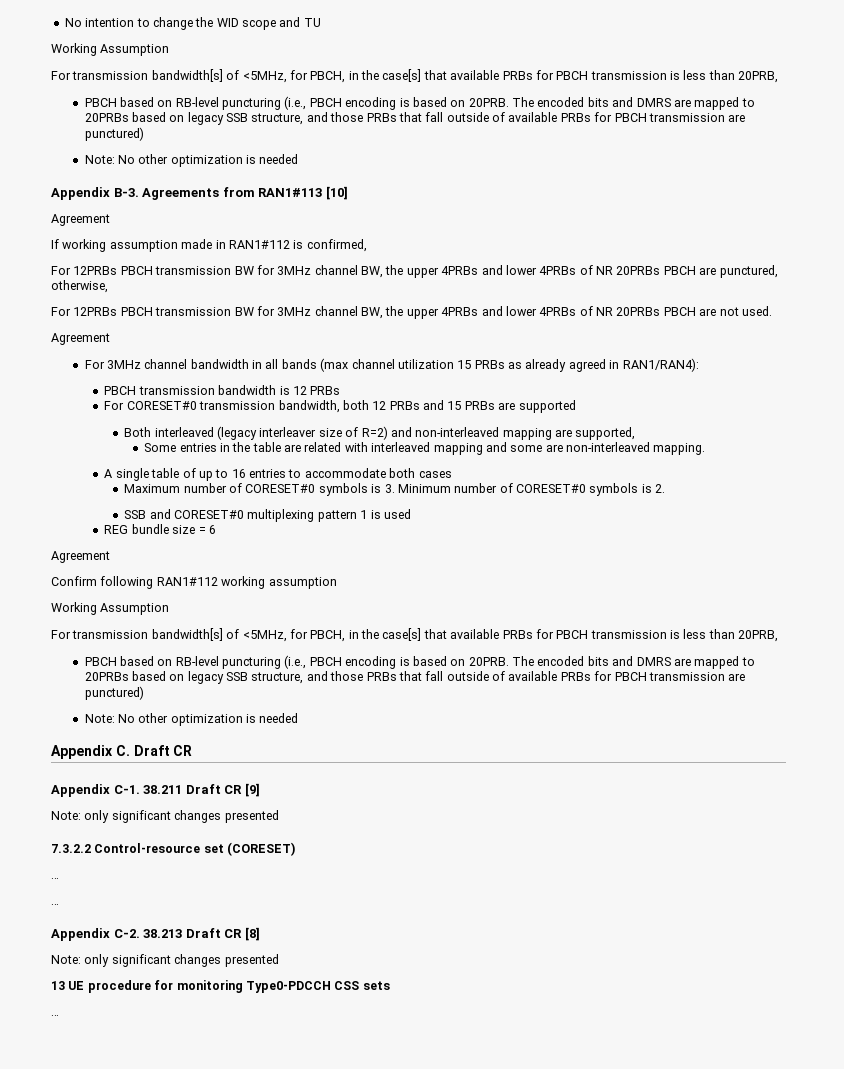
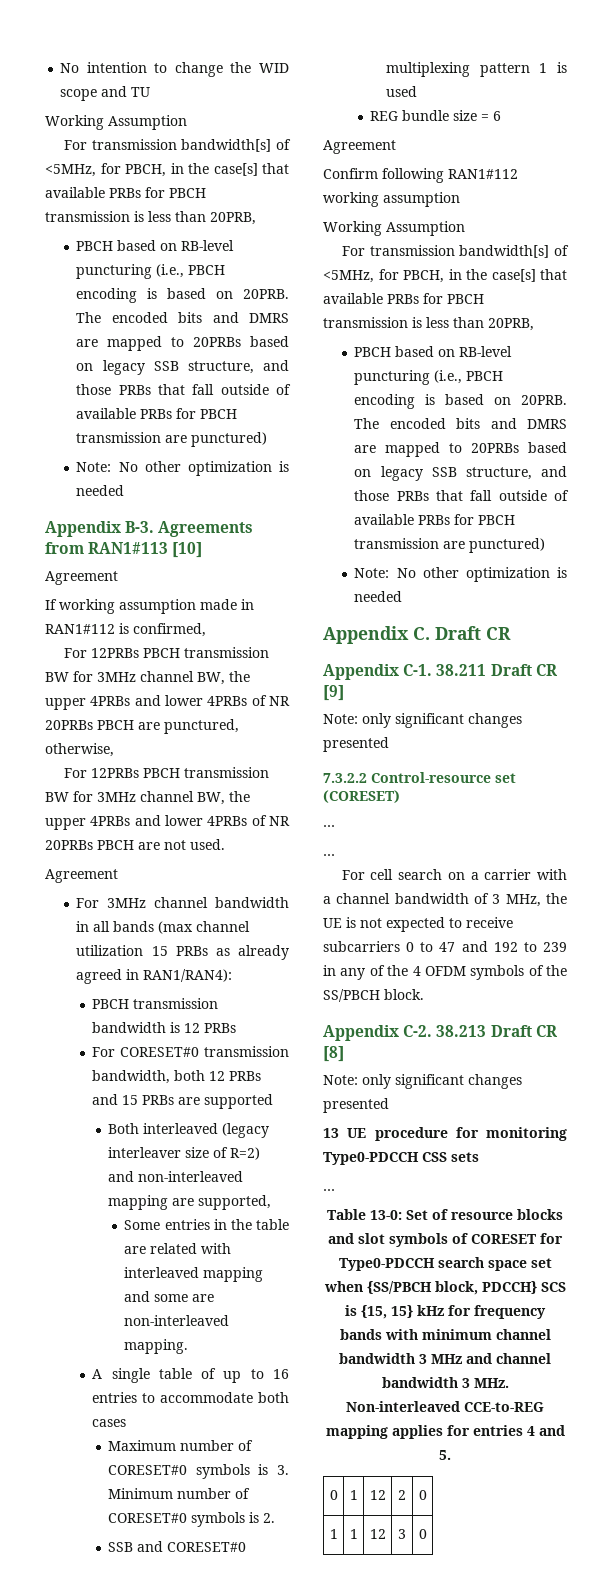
(59, 904) none -> [341,869,567,880] [323,893,567,907] [323,917,513,932] [323,941,567,952] [323,965,567,980] [323,989,424,1002] // For cell search on a carrier with a channel bandwidth of 3 MHz, the UE is not expected to receive subcarriers 0 to 47 and 192 to 239 in any of the 4 OFDM symbols of the SS/PBCH block.
(59, 1015) none -> [327,1209,563,1220] [328,1233,563,1247] [338,1257,552,1271] [323,1281,566,1295] [345,1305,546,1319] [339,1329,551,1340] [339,1353,551,1364] [381,1377,509,1388] [346,1401,544,1412] [325,1425,565,1439] [439,1450,451,1460] [329,1490,338,1500] [349,1490,358,1500] [369,1490,386,1500] [398,1490,406,1500] [418,1490,427,1500] [329,1529,338,1539] [349,1529,358,1539] [369,1529,386,1539] [398,1529,406,1539] [418,1529,427,1539] // Table 13-0: Set of resource blocks and slot symbols of CORESET for Type0-PDCCH search space set when {SS/PBCH block, PDCCH} SCS is {15, 15} kHz for frequency bands with minimum channel bandwidth 3 MHz and channel bandwidth 3 MHz. Non-interleaved CCE-to-REG mapping applies for entries 4 and 5. // 0 | 1 | 12 | 2 | 0 // 1 | 1 | 12 | 3 | 0

